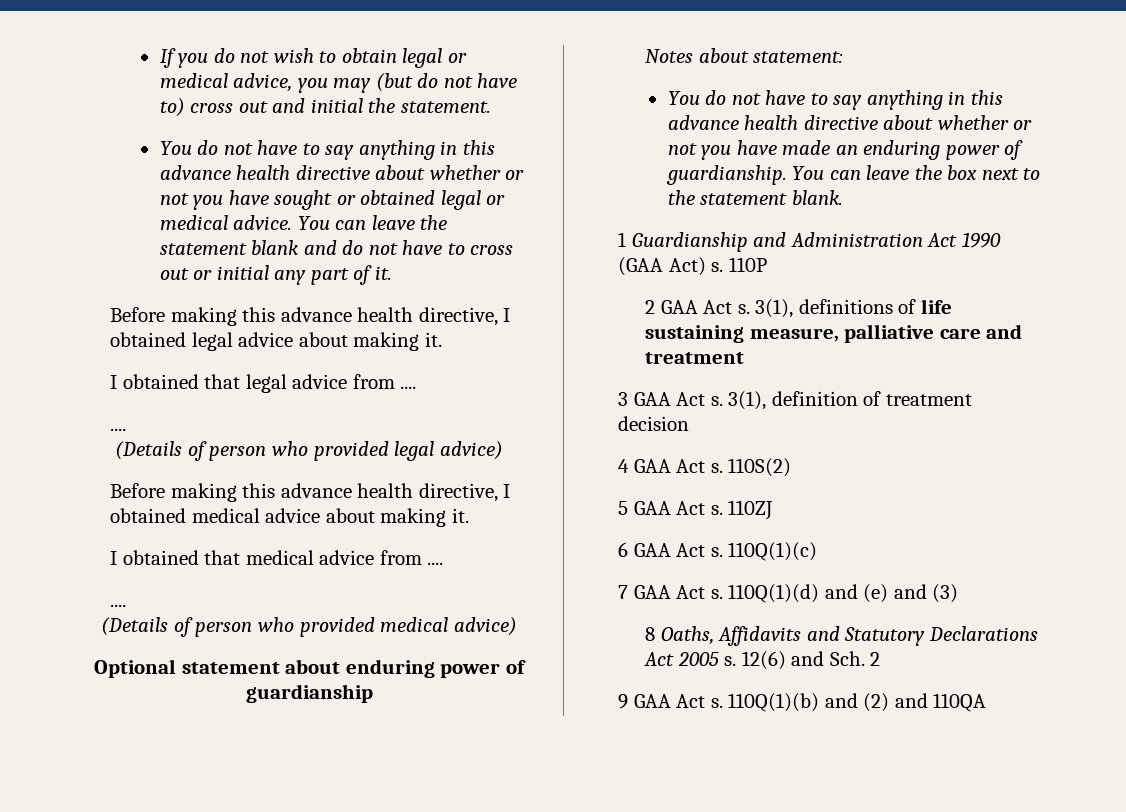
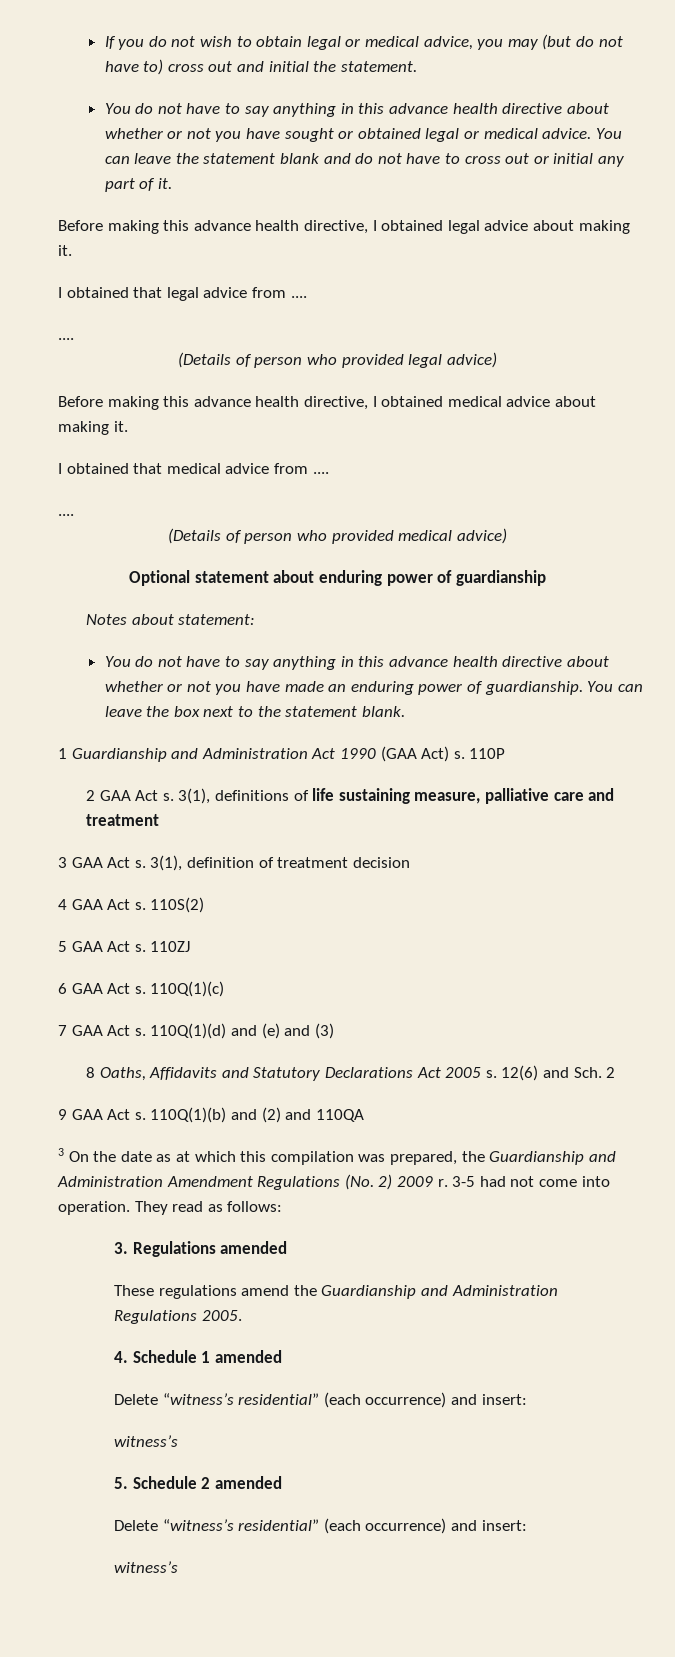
(987, 702) none -> [58,1148,616,1165] [57,1174,610,1190] [58,1201,283,1215] [114,1241,288,1257] [114,1285,558,1299] [114,1310,242,1324] [114,1350,282,1363] [114,1392,527,1408] [114,1435,179,1447] [114,1476,282,1489] [114,1518,527,1534] [114,1561,179,1573] // 3 On the date as at which this compilation was prepared, the Guardianship and Administration Amendment Regulations (No. 2) 2009 r. 3-5 had not come into operation. They read as follows: // 3. Regulations amended // These regulations amend the Guardianship and Administration Regulations 2005. // 4. Schedule 1 amended // Delete “witness’s residential” (each occurrence) and insert: // witness’s // 5. Schedule 2 amended // Delete “witness’s residential” (each occurrence) and insert: // witness’s

